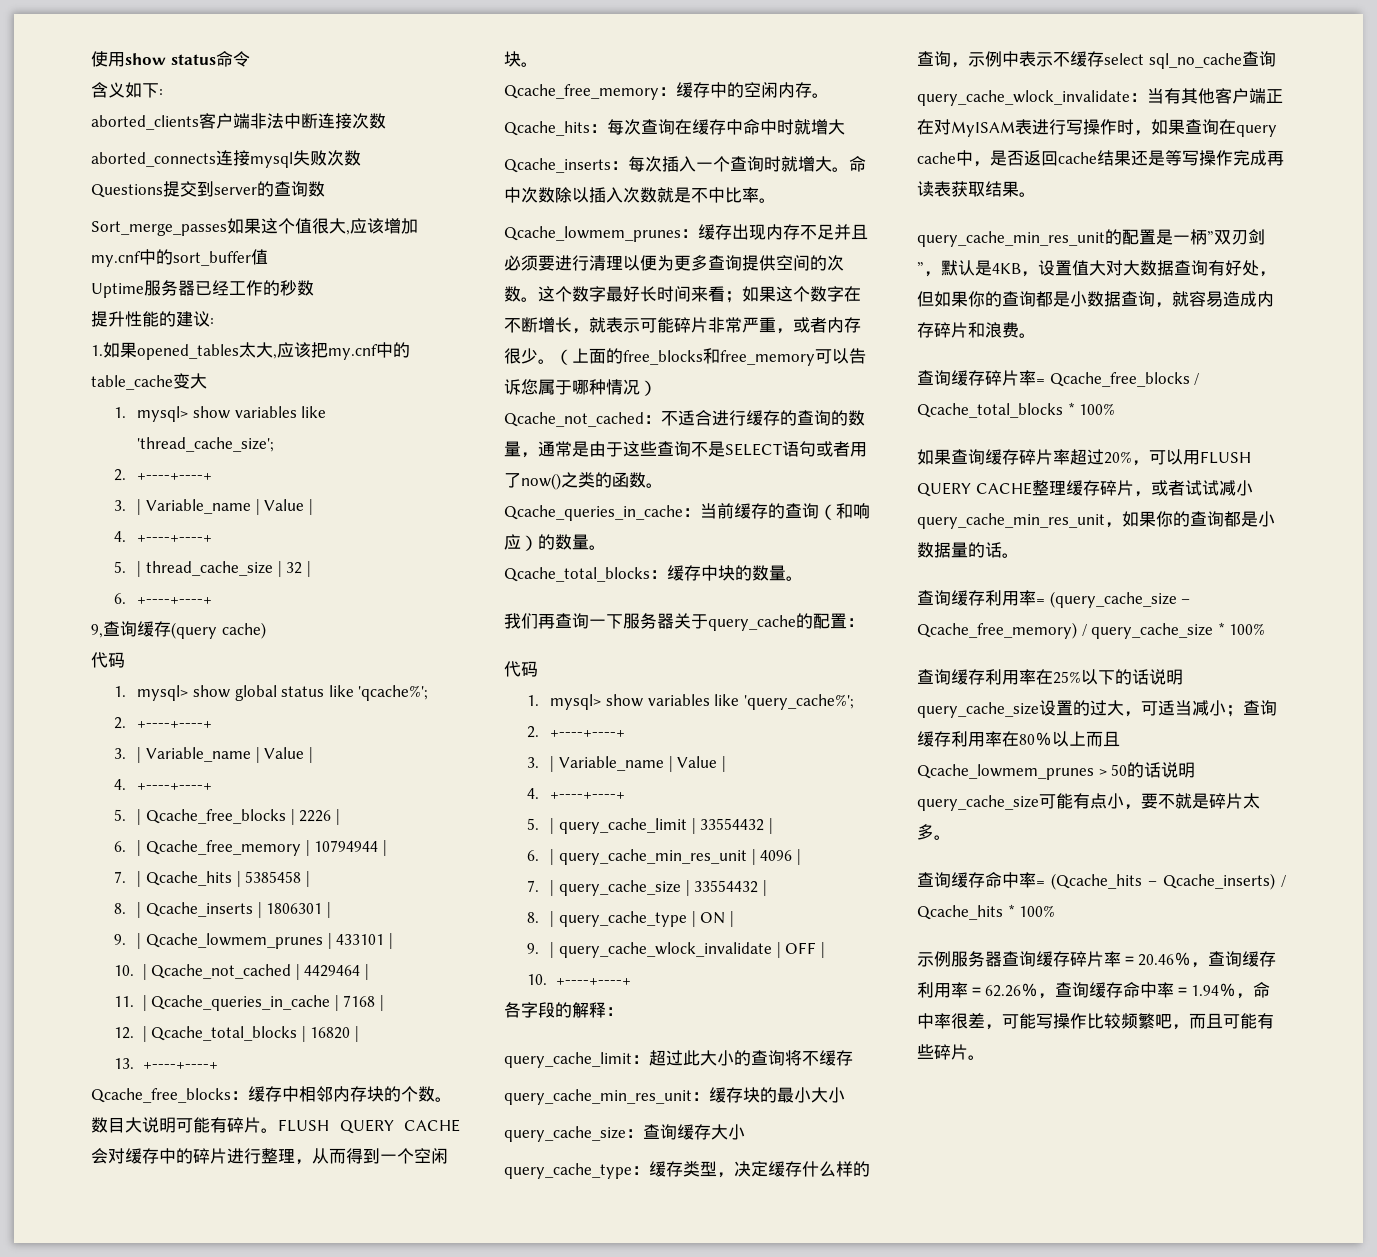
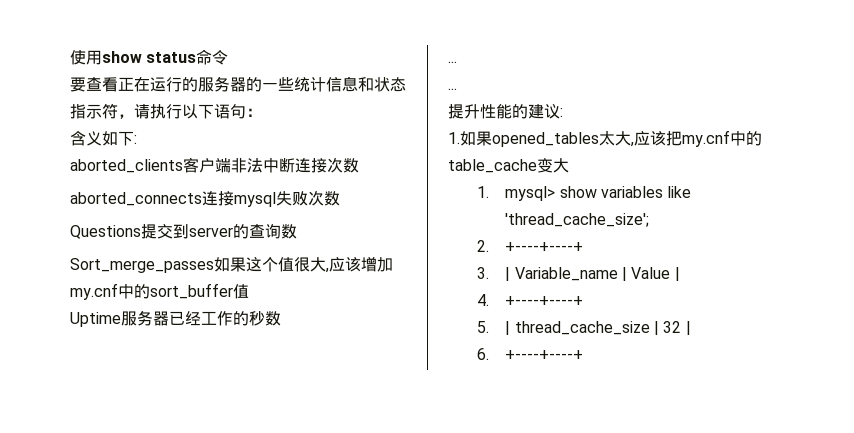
(250, 59) none -> [70,76,406,92] [70,103,262,119] // 要查看正在运行的服务器的一些统计信息和状态指示符，请执行以下语句：
(314, 288) none -> [448,61,457,63] [448,88,457,90] // ... // ...
[91,621,266,639] [91,652,125,668] [114,685,429,701] [114,717,213,729] [114,747,313,763] [114,779,213,790] [114,809,340,825] [114,840,387,856] [114,871,310,887] [114,902,331,918] [114,933,393,949] [114,964,370,980] [114,995,385,1011] [114,1026,360,1042] [114,1058,218,1069] [91,1086,452,1103] [91,1117,460,1134] [91,1148,448,1165] [504,51,538,67] [504,82,829,100] [504,119,845,136] [504,156,866,173] [504,187,776,203] [504,224,868,242] [504,255,844,271] [504,286,861,303] [504,317,861,334] [504,348,866,366] [504,379,657,396] [504,410,865,427] [504,441,867,458] [504,472,663,490] [504,503,870,521] [504,534,606,551] [504,565,803,582] [504,613,864,631] [504,661,538,677] [527,694,854,710] [527,726,626,738] [527,756,726,772] [527,788,626,799] [527,818,773,834] [527,849,801,865] [527,880,767,896] [527,911,734,927] [527,942,825,958] [527,974,631,985] [504,1002,623,1018] [504,1050,853,1068] [504,1087,845,1105] [504,1124,745,1142] [504,1161,870,1179] [917,51,1276,69] [917,88,1283,106] [917,119,1277,137] [917,150,1284,167] [917,181,1036,197] [917,229,1265,247] [917,260,1276,277] [917,291,1274,308] [917,322,1036,338] [917,370,1200,387] [917,402,1116,418] [917,449,1251,466] [917,480,1253,497] [917,511,1275,529] [917,542,1019,558] [917,590,1191,608] [917,622,1266,639] [917,669,1183,685] [917,700,1277,718] [917,731,1120,747] [917,762,1196,780] [917,793,1260,811] [917,824,951,840] [917,872,1286,890] [917,904,1056,920] [917,951,1276,968] [917,982,1270,999] [917,1013,1274,1030] [917,1044,985,1060] // 9,查询缓存(query cache) // 代码 // 1. mysql> show global status like 'qcache%'; // 2. +----+----+ // 3. | Variable_name | Value | // 4. +----+----+ // 5. | Qcache_free_blocks | 2226 | // 6. | Qcache_free_memory | 10794944 | // 7. | Qcache_hits | 5385458 | // 8. | Qcache_inserts | 1806301 | // 9. | Qcache_lowmem_prunes | 433101 | // 10. | Qcache_not_cached | 4429464 | // 11. | Qcache_queries_in_cache | 7168 | // 12. | Qcache_total_blocks | 16820 | // 13. +----+----+ // Qcache_free_blocks：缓存中相邻内存块的个数。数目大说明可能有碎片。FLUSH QUERY CACHE会对缓存中的碎片进行整理，从而得到一个空闲块。 // Qcache_free_memory：缓存中的空闲内存。 // Qcache_hits：每次查询在缓存中命中时就增大 // Qcache_inserts：每次插入一个查询时就增大。命中次数除以插入次数就是不中比率。 // Qcache_lowmem_prunes：缓存出现内存不足并且必须要进行清理以便为更多查询提供空间的次数。这个数字最好长时间来看；如果这个数字在不断增长，就表示可能碎片非常严重，或者内存很少。（上面的free_blocks和free_memory可以告诉您属于哪种情况） // Qcache_not_cached：不适合进行缓存的查询的数量，通常是由于这些查询不是SELECT语句或者用了now()之类的函数。 // Qcache_queries_in_cache：当前缓存的查询（和响应）的数量。 // Qcache_total_blocks：缓存中块的数量。 // 我们再查询一下服务器关于query_cache的配置： // 代码 // 1. mysql> show variables like 'query_cache%'; // 2. +----+----+ // 3. | Variable_name | Value | // 4. +----+----+ // 5. | query_cache_limit | 33554432 | // 6. | query_cache_min_res_unit | 4096 | // 7. | query_cache_size | 33554432 | // 8. | query_cache_type | ON | // 9. | query_cache_wlock_invalidate | OFF | // 10. +----+----+ // 各字段的解释： // query_cache_limit：超过此大小的查询将不缓存 // query_cache_min_res_unit：缓存块的最小大小 // query_cache_size：查询缓存大小 // query_cache_type：缓存类型，决定缓存什么样的查询，示例中表示不缓存select sql_no_cache查询 // query_cache_wlock_invalidate：当有其他客户端正在对MyISAM表进行写操作时，如果查询在query cache中，是否返回cache结果还是等写操作完成再读表获取结果。 // query_cache_min_res_unit的配置是一柄”双刃剑”，默认是4KB，设置值大对大数据查询有好处，但如果你的查询都是小数据查询，就容易造成内存碎片和浪费。 // 查询缓存碎片率= Qcache_free_blocks / Qcache_total_blocks * 100% // 如果查询缓存碎片率超过20%，可以用FLUSH QUERY CACHE整理缓存碎片，或者试试减小query_cache_min_res_unit，如果你的查询都是小数据量的话。 // 查询缓存利用率= (query_cache_size – Qcache_free_memory) / query_cache_size * 100% // 查询缓存利用率在25%以下的话说明query_cache_size设置的过大，可适当减小；查询缓存利用率在80％以上而且Qcache_lowmem_prunes > 50的话说明query_cache_size可能有点小，要不就是碎片太多。 // 查询缓存命中率= (Qcache_hits – Qcache_inserts) / Qcache_hits * 100% // 示例服务器查询缓存碎片率＝20.46％，查询缓存利用率＝62.26％，查询缓存命中率＝1.94％，命中率很差，可能写操作比较频繁吧，而且可能有些碎片。 -> (584, 355) none

